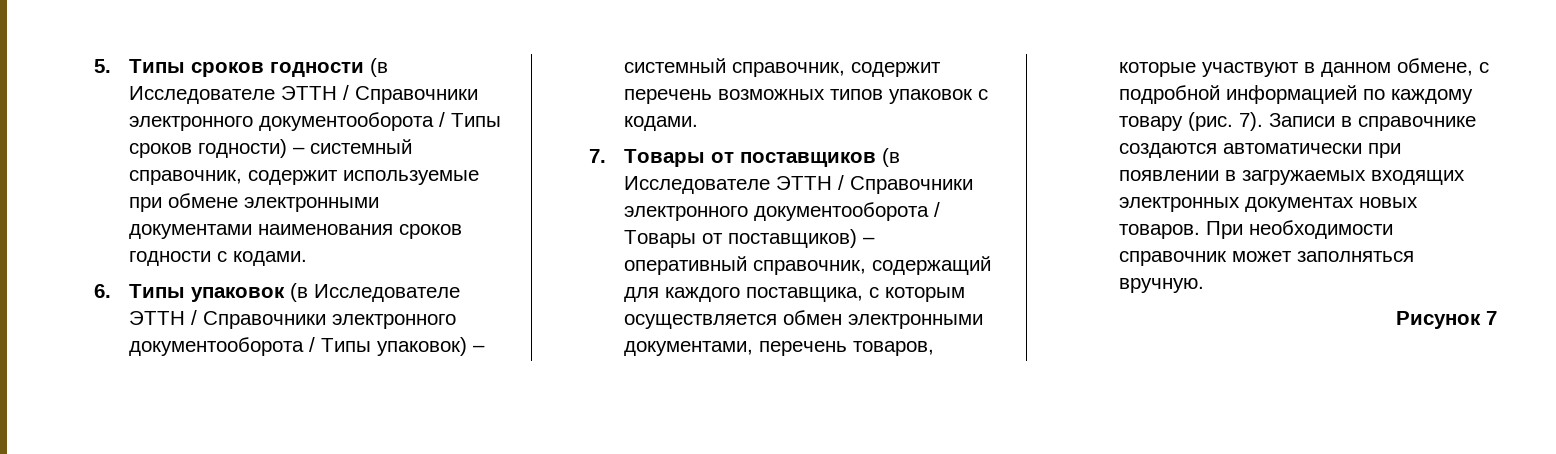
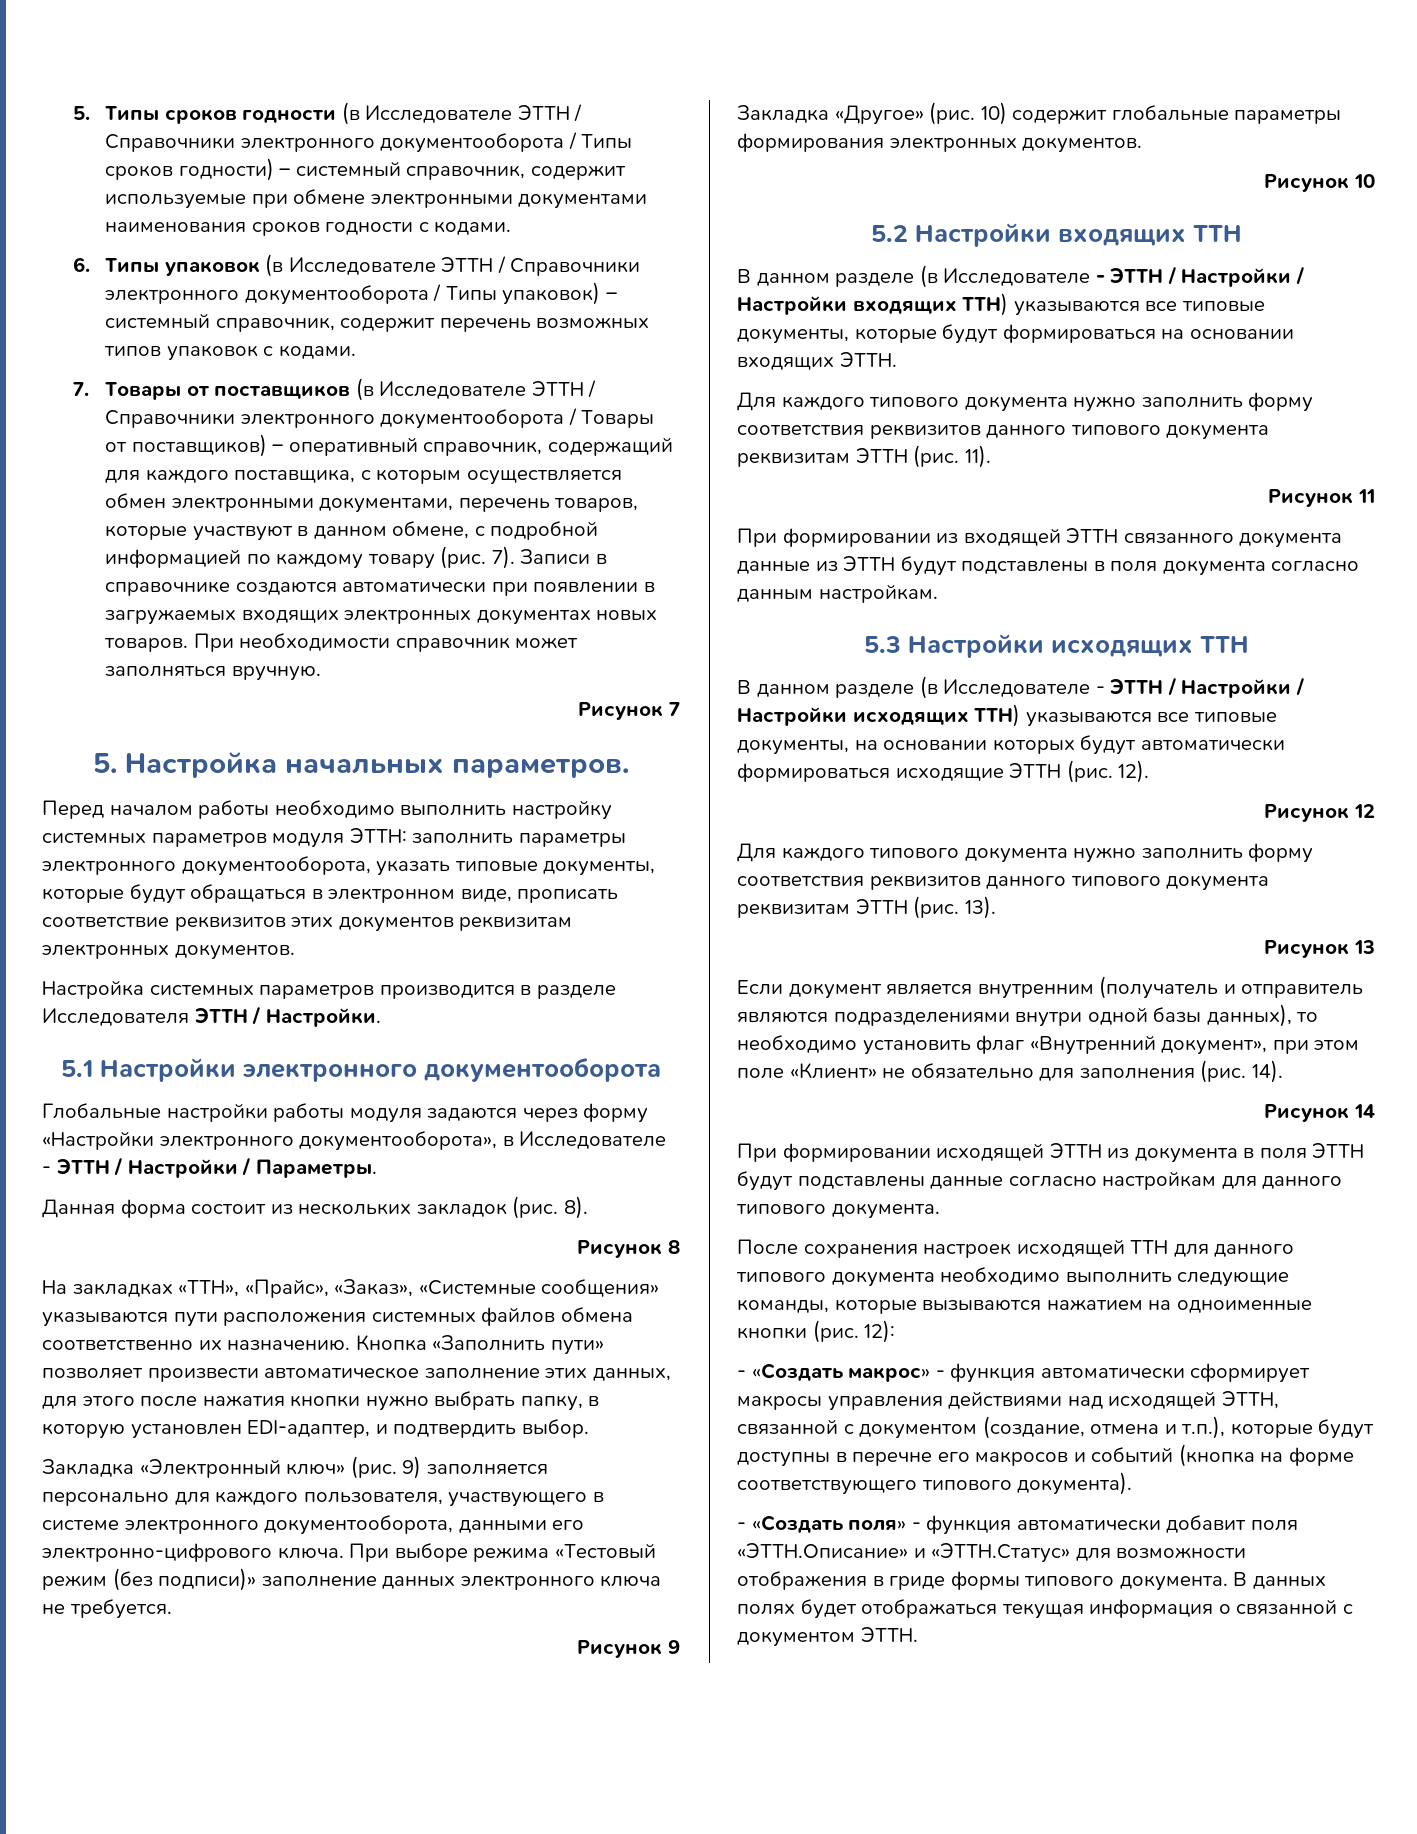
(1497, 318) none -> [93,752,629,778] [42,800,612,820] [42,828,626,848] [42,856,656,876] [42,884,619,904] [42,916,573,932] [42,944,295,960] [42,980,616,999] [42,1006,381,1027] [61,1058,661,1082] [42,1103,649,1123] [42,1131,667,1151] [42,1157,377,1178] [42,1196,588,1219] [577,1240,680,1258] [42,1279,660,1298] [42,1307,633,1327] [42,1334,604,1355] [42,1367,671,1382] [42,1391,600,1411] [42,1419,589,1439] [42,1456,548,1479] [42,1491,604,1507] [42,1515,585,1535] [42,1543,656,1562] [42,1568,662,1591] [42,1599,172,1619] [577,1640,680,1658] [737,102,1342,125] [737,133,1143,153] [1264,174,1375,192] [870,223,1242,247] [737,265,1305,288] [737,293,1265,316] [737,324,1294,344] [737,352,897,370] [737,392,1314,412] [737,424,1270,440] [737,445,991,468] [1268,489,1375,507] [737,528,1343,548] [737,556,1360,576] [737,584,938,603] [863,634,1249,658] [737,676,1305,699] [737,704,1277,727] [737,735,1285,755] [737,760,1150,783] [1264,804,1375,822] [737,843,1314,863] [737,875,1270,891] [737,896,996,919] [1264,940,1375,958] [737,976,1364,999] [737,1004,1319,1027] [737,1035,1360,1055] [737,1060,1283,1083] [1264,1104,1375,1122] [737,1143,1365,1163] [737,1171,1343,1191] [736,1203,940,1219] [737,1239,1295,1258] [736,1267,1290,1287] [737,1299,1312,1314] [737,1320,896,1343] [737,1363,1311,1383] [737,1391,1279,1411] [737,1416,1375,1439] [737,1444,1354,1467] [737,1472,1133,1495] [737,1515,1298,1535] [737,1543,1247,1563] [737,1571,1326,1591] [737,1599,1353,1619] [737,1627,918,1647] // 5. Настройка начальных параметров. // Перед началом работы необходимо выполнить настройку системных параметров модуля ЭТТН: заполнить параметры электронного документооборота, указать типовые документы, которые будут обращаться в электронном виде, прописать соответствие реквизитов этих документов реквизитам электронных документов. // Настройка системных параметров производится в разделе Исследователя ЭТТН / Настройки. // 5.1 Настройки электронного документооборота // Глобальные настройки работы модуля задаются через форму «Настройки электронного документооборота», в Исследователе - ЭТТН / Настройки / Параметры. // Данная форма состоит из нескольких закладок (рис. 8). // Рисунок 8 // На закладках «ТТН», «Прайс», «Заказ», «Системные сообщения» указываются пути расположения системных файлов обмена соответственно их назначению. Кнопка «Заполнить пути» позволяет произвести автоматическое заполнение этих данных, для этого после нажатия кнопки нужно выбрать папку, в которую установлен EDI-адаптер, и подтвердить выбор. // Закладка «Электронный ключ» (рис. 9) заполняется персонально для каждого пользователя, участвующего в системе электронного документооборота, данными его электронно-цифрового ключа. При выборе режима «Тестовый режим (без подписи)» заполнение данных электронного ключа не требуется. // Рисунок 9 // Закладка «Другое» (рис. 10) содержит глобальные параметры формирования электронных документов. // Рисунок 10 // 5.2 Настройки входящих ТТН // В данном разделе (в Исследователе - ЭТТН / Настройки / Настройки входящих ТТН) указываются все типовые документы, которые будут формироваться на основании входящих ЭТТН. // Для каждого типового документа нужно заполнить форму соответствия реквизитов данного типового документа реквизитам ЭТТН (рис. 11). // Рисунок 11 // При формировании из входящей ЭТТН связанного документа данные из ЭТТН будут подставлены в поля документа согласно данным настройкам. // 5.3 Настройки исходящих ТТН // В данном разделе (в Исследователе - ЭТТН / Настройки / Настройки исходящих ТТН) указываются все типовые документы, на основании которых будут автоматически формироваться исходящие ЭТТН (рис. 12). // Рисунок 12 // Для каждого типового документа нужно заполнить форму соответствия реквизитов данного типового документа реквизитам ЭТТН (рис. 13). // Рисунок 13 // Если документ является внутренним (получатель и отправитель являются подразделениями внутри одной базы данных), то необходимо установить флаг «Внутренний документ», при этом поле «Клиент» не обязательно для заполнения (рис. 14). // Рисунок 14 // При формировании исходящей ЭТТН из документа в поля ЭТТН будут подставлены данные согласно настройкам для данного типового документа. // После сохранения настроек исходящей ТТН для данного типового документа необходимо выполнить следующие команды, которые вызываются нажатием на одноименные кнопки (рис. 12): // - «Создать макрос» - функция автоматически сформирует макросы управления действиями над исходящей ЭТТН, связанной с документом (создание, отмена и т.п.), которые будут доступны в перечне его макросов и событий (кнопка на форме соответствующего типового документа). // - «Создать поля» - функция автоматически добавит поля «ЭТТН.Описание» и «ЭТТН.Статус» для возможности отображения в гриде формы типового документа. В данных полях будет отображаться текущая информация о связанной с документом ЭТТН.

